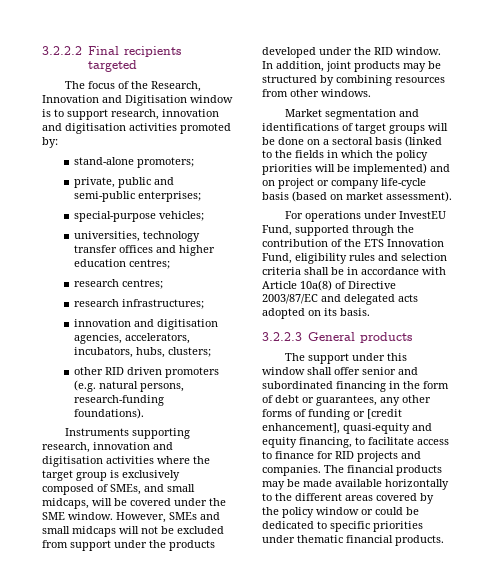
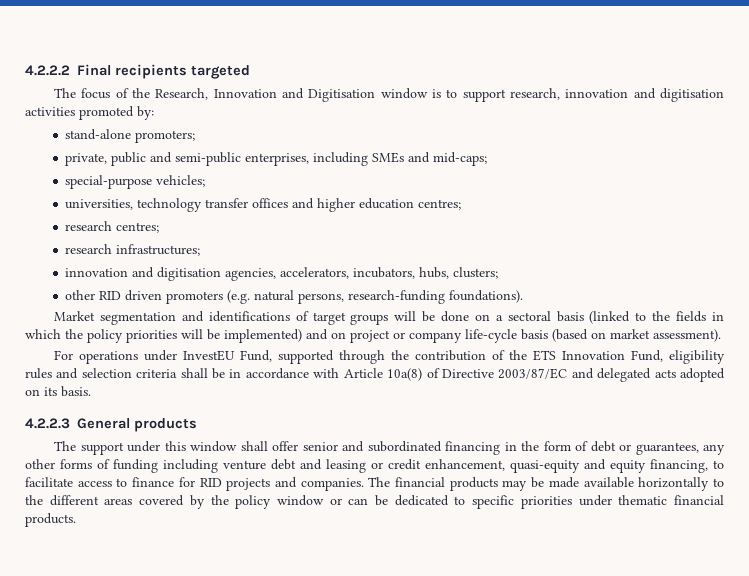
[42,46,82,55] 3.2.2.2 -> [25,65,70,76] 4.2.2.2
[138,191,202,202] enterprises; -> [245,152,488,166] enterprises, including SMEs and mid-caps;
[65,428,191,439] [42,442,173,453] [42,456,210,467] [42,470,180,481] [42,484,195,495] [42,498,226,509] [42,512,220,523] [42,526,224,537] [42,540,215,551] [262,47,441,58] [262,61,441,72] [262,75,445,86] [262,89,371,97] // Instruments supporting research, innovation and digitisation activities where the target group is exclusively composed of SMEs, and small midcaps, will be covered under the SME window. However, SMEs and small midcaps will not be excluded from support under the products developed under the RID window. In addition, joint products may be structured by combining resources from other windows. -> (524, 296) none
[262,332,302,341] 3.2.2.3 -> [25,418,70,429] 4.2.2.3
[353,409,402,419] [262,423,340,434] or [credit enhancement], -> [163,459,505,473] including venture debt and leasing or credit enhancement,
[375,507,403,515] could -> [348,498,369,505] can

